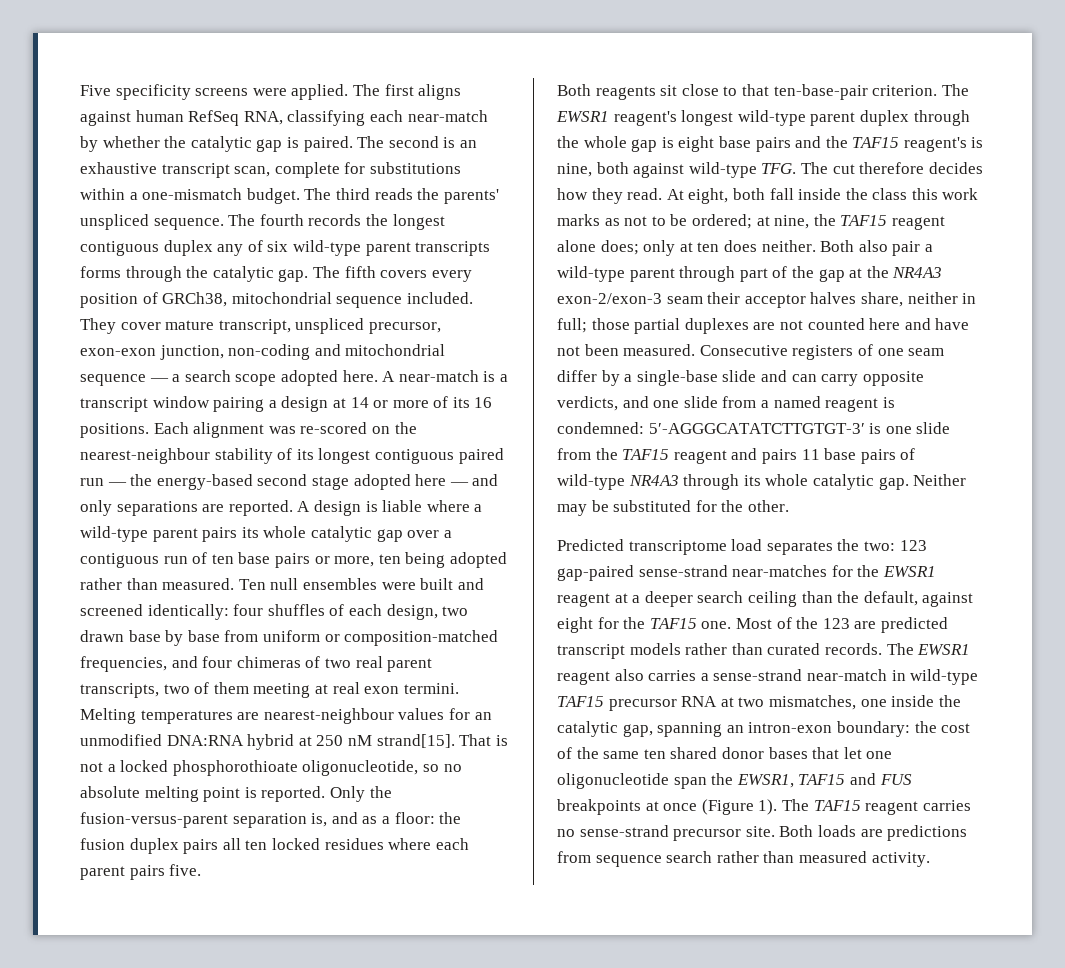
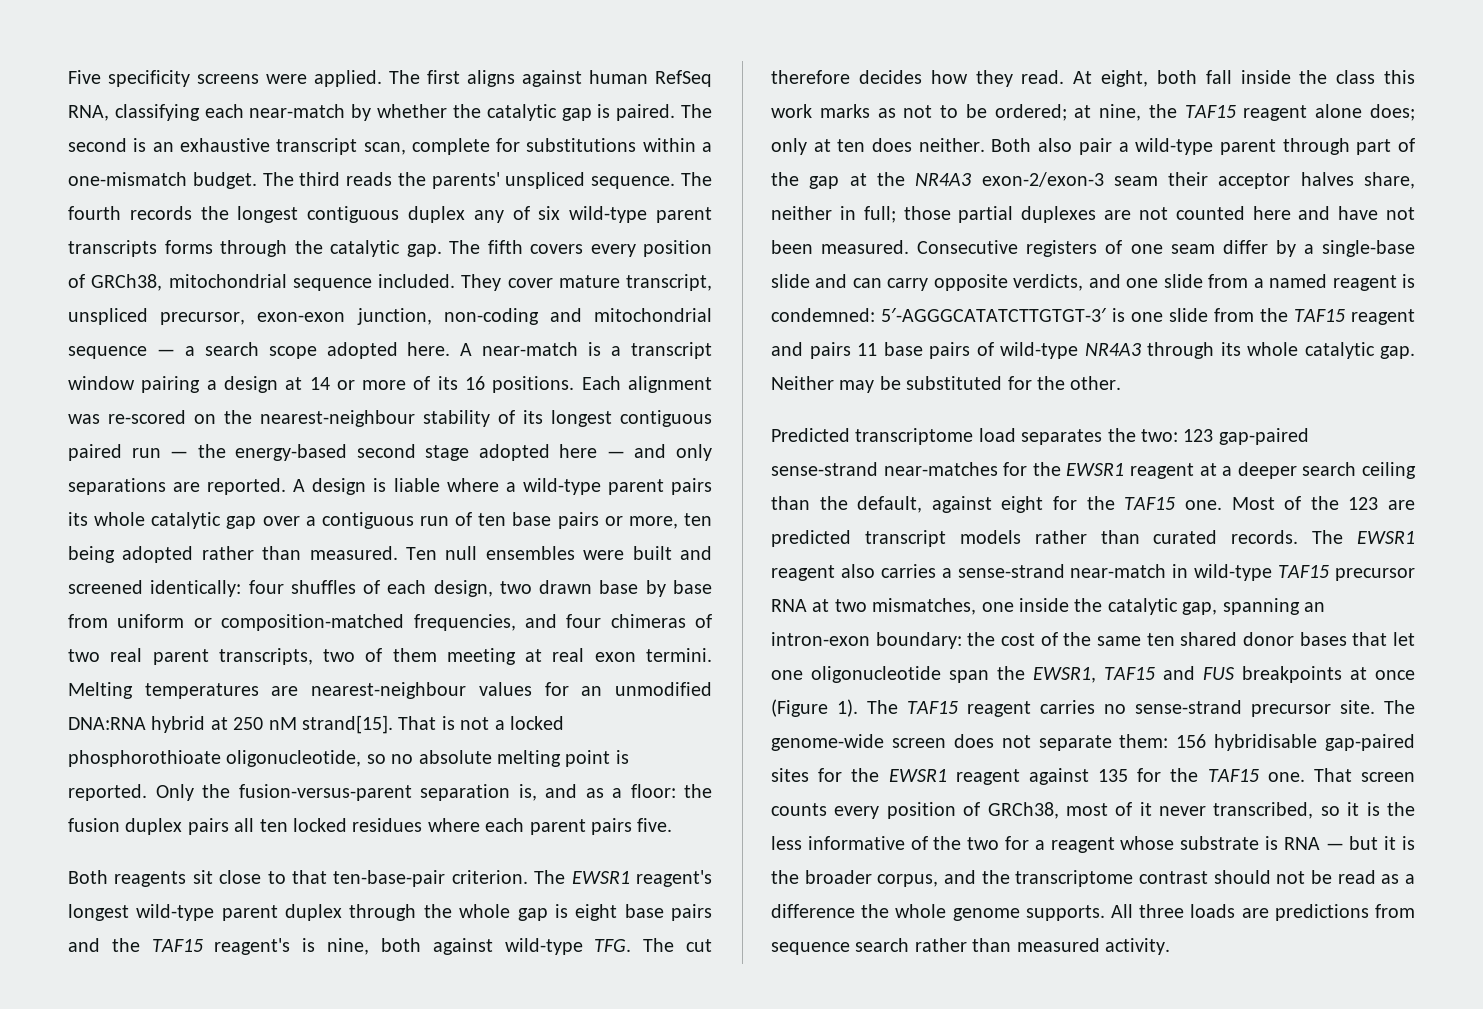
[779,825,814,837] Both -> [1384,700,1415,714] [771,734,1415,751] [771,768,1415,785] [771,802,1415,819] [771,836,1415,853] [771,870,1415,887] [771,904,1185,921] The genome-wide screen does not separate them: 156 hybridisable gap-paired sites for the EWSR1 reagent against 135 for the TAF15 one. That screen counts every position of GRCh38, most of it never transcribed, so it is the less informative of the two for a reagent whose substrate is RNA — but it is the broader corpus, and the transcriptome contrast should not be read as a difference the whole genome supports. All three

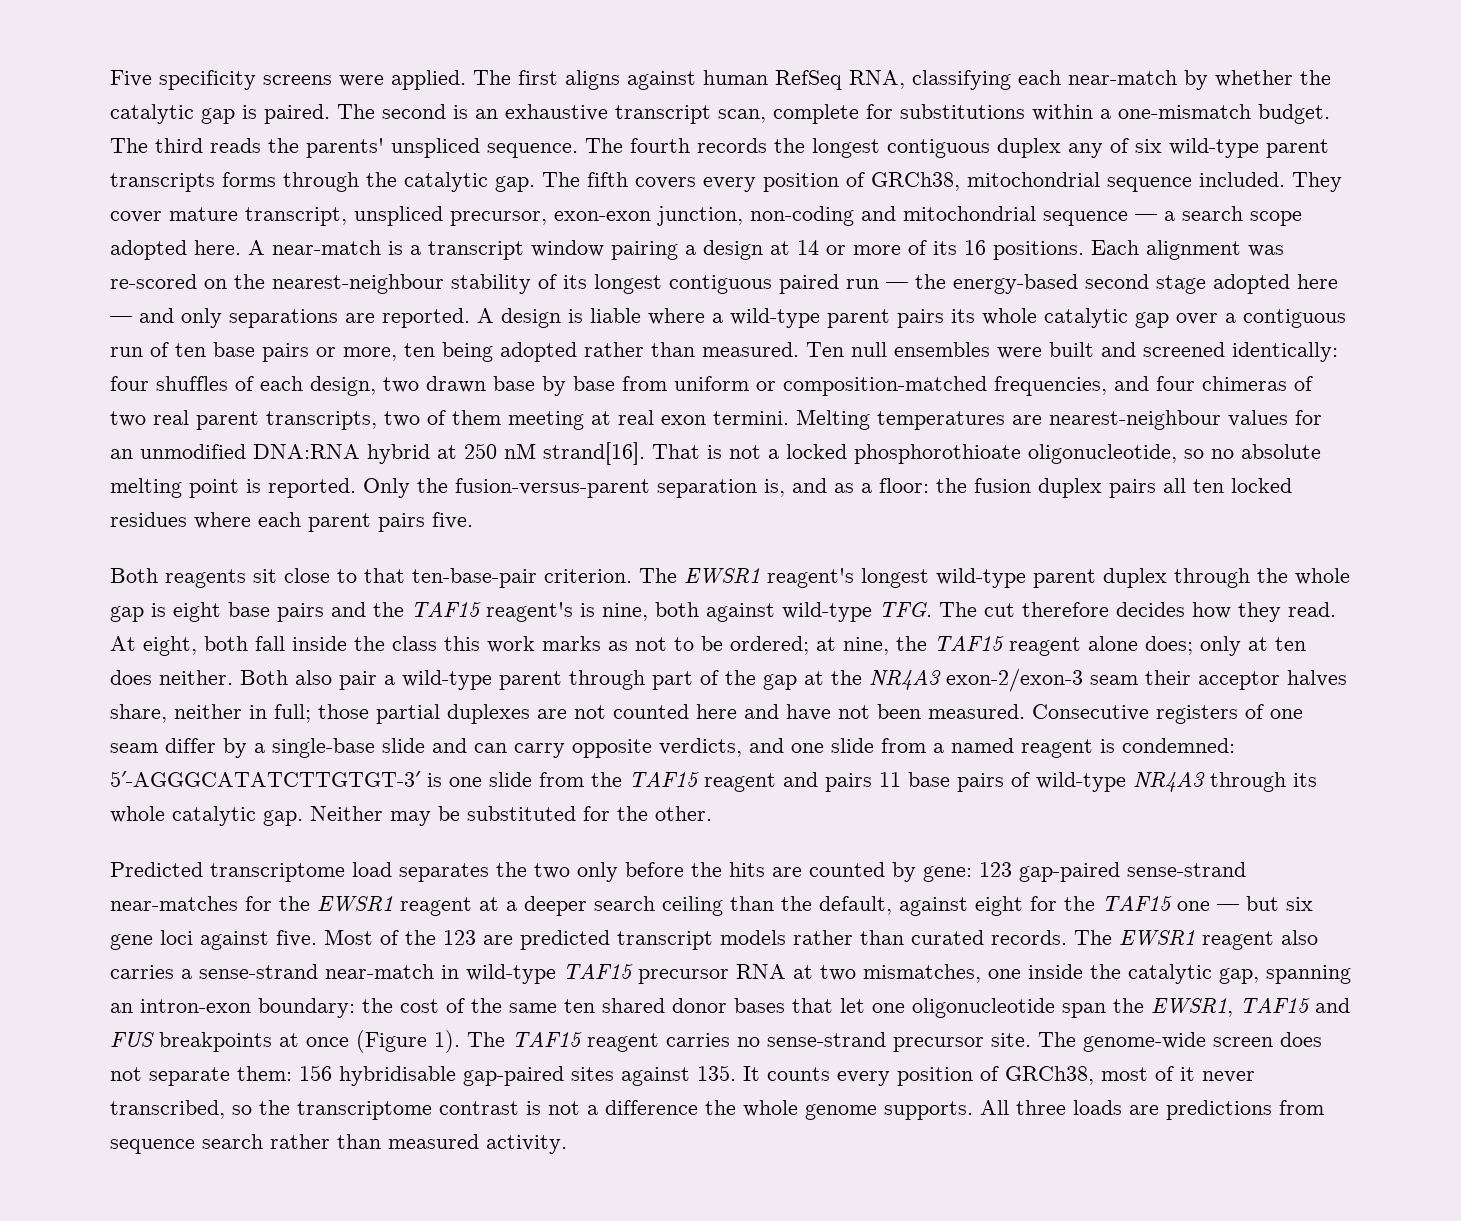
[302,715,393,734] strand[15]. -> [543,442,645,465] strand[16].
[1141,429,1178,442] two: -> [534,862,972,882] two only before the hits are counted by gene:
[1184,500,1222,510] one. -> [1177,896,1313,911] [110,930,317,950] one — but six gene loci against five.
[818,768,1415,785] for the EWSR1 reagent against 135 for the TAF15 one. That screen -> [621,1065,760,1086] against 135. It
[1347,802,1415,816] [771,836,1415,853] [771,870,1400,887] it is the less informative of the two for a reagent whose substrate is RNA — but it is the broader corpus, and the transcriptome contrast should not be read as -> [259,1100,580,1120] the transcriptome contrast is not

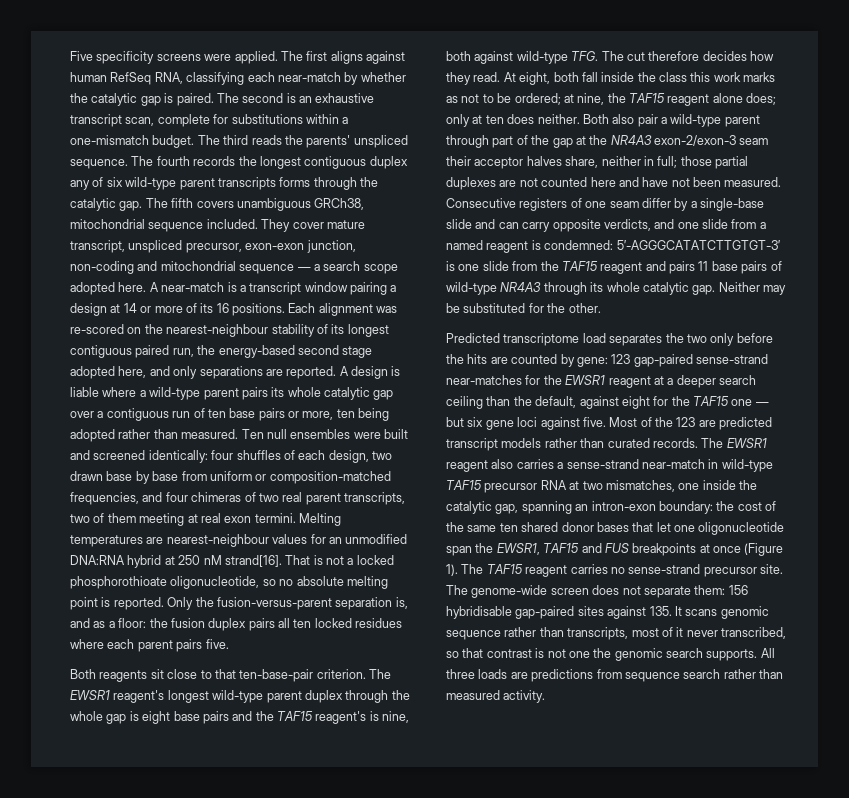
[703,172,865,192] every position of -> [236,198,311,211] unambiguous
[846,279,908,289] run — -> [172,348,194,357] run,
[1297,274,1338,289] [110,316,132,323] here — -> [118,366,147,378] here,
[767,1066,1094,1086] counts every position of GRCh38, -> [685,606,769,619] [446,627,629,640] scans genomic sequence rather than transcripts,
[259,1100,432,1120] the transcriptome -> [462,648,484,658] that
[587,1100,877,1120] a difference the whole genome -> [568,648,703,661] one the genomic search

